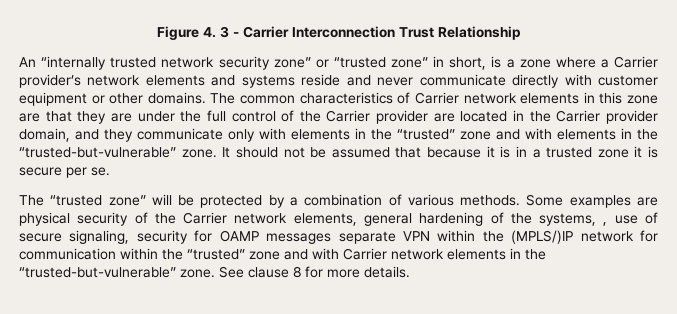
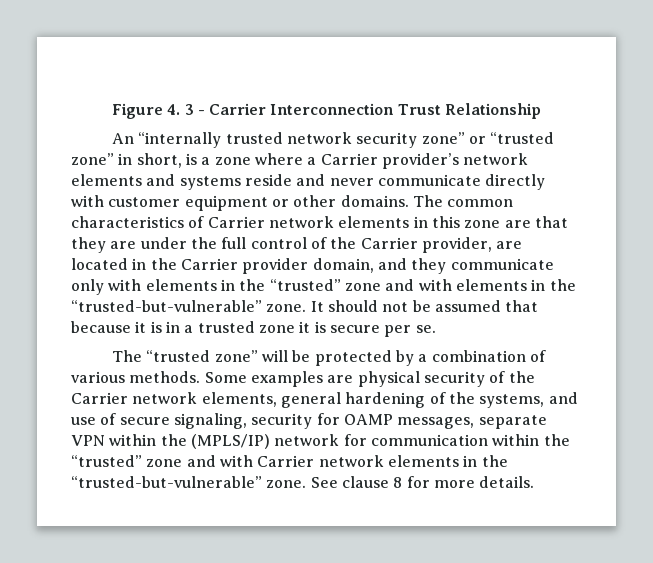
[376,110,429,124] provider -> [421,237,492,253] provider,
[603,222,608,226] , -> [548,392,578,404] and
[266,233,332,244] messages -> [397,417,475,429] messages,
[511,230,574,244] (MPLS/)IP -> [190,434,270,449] (MPLS/IP)

